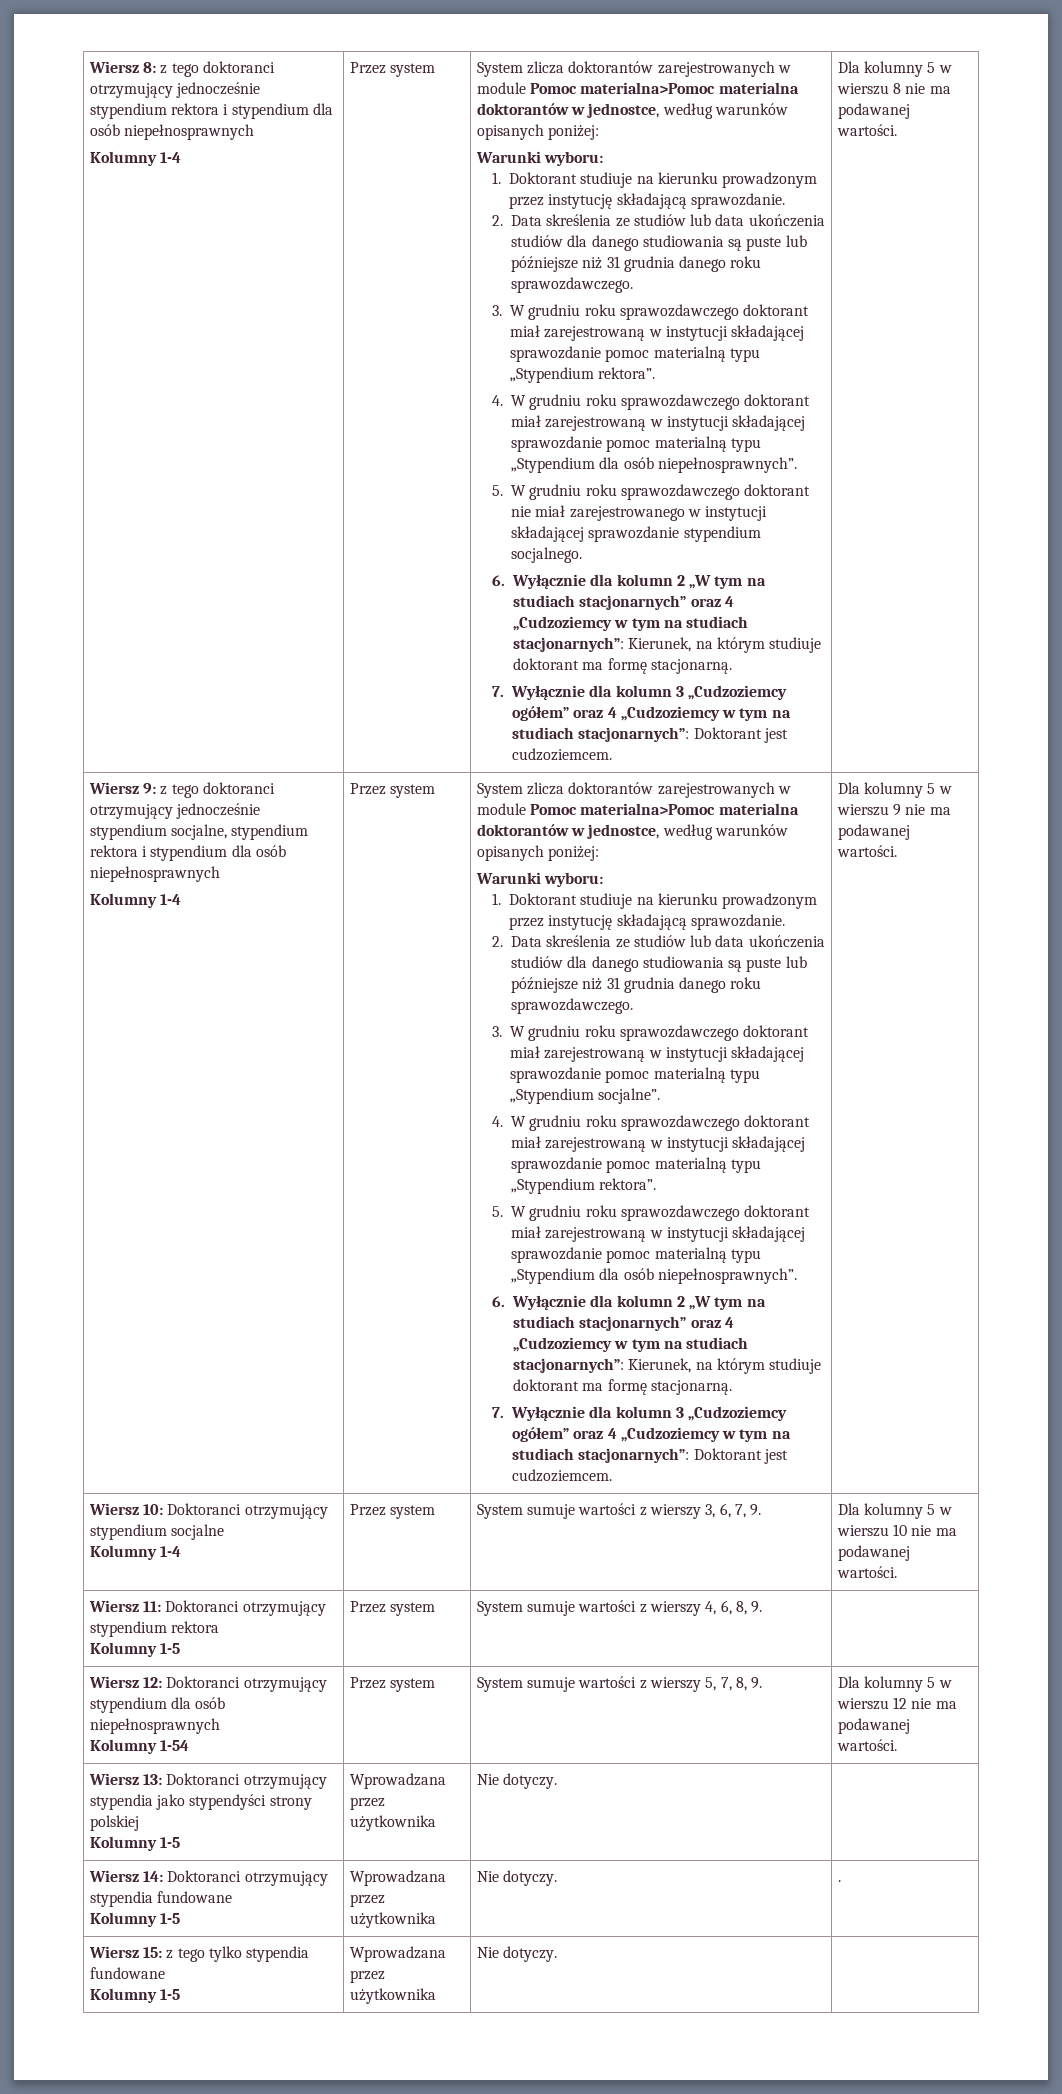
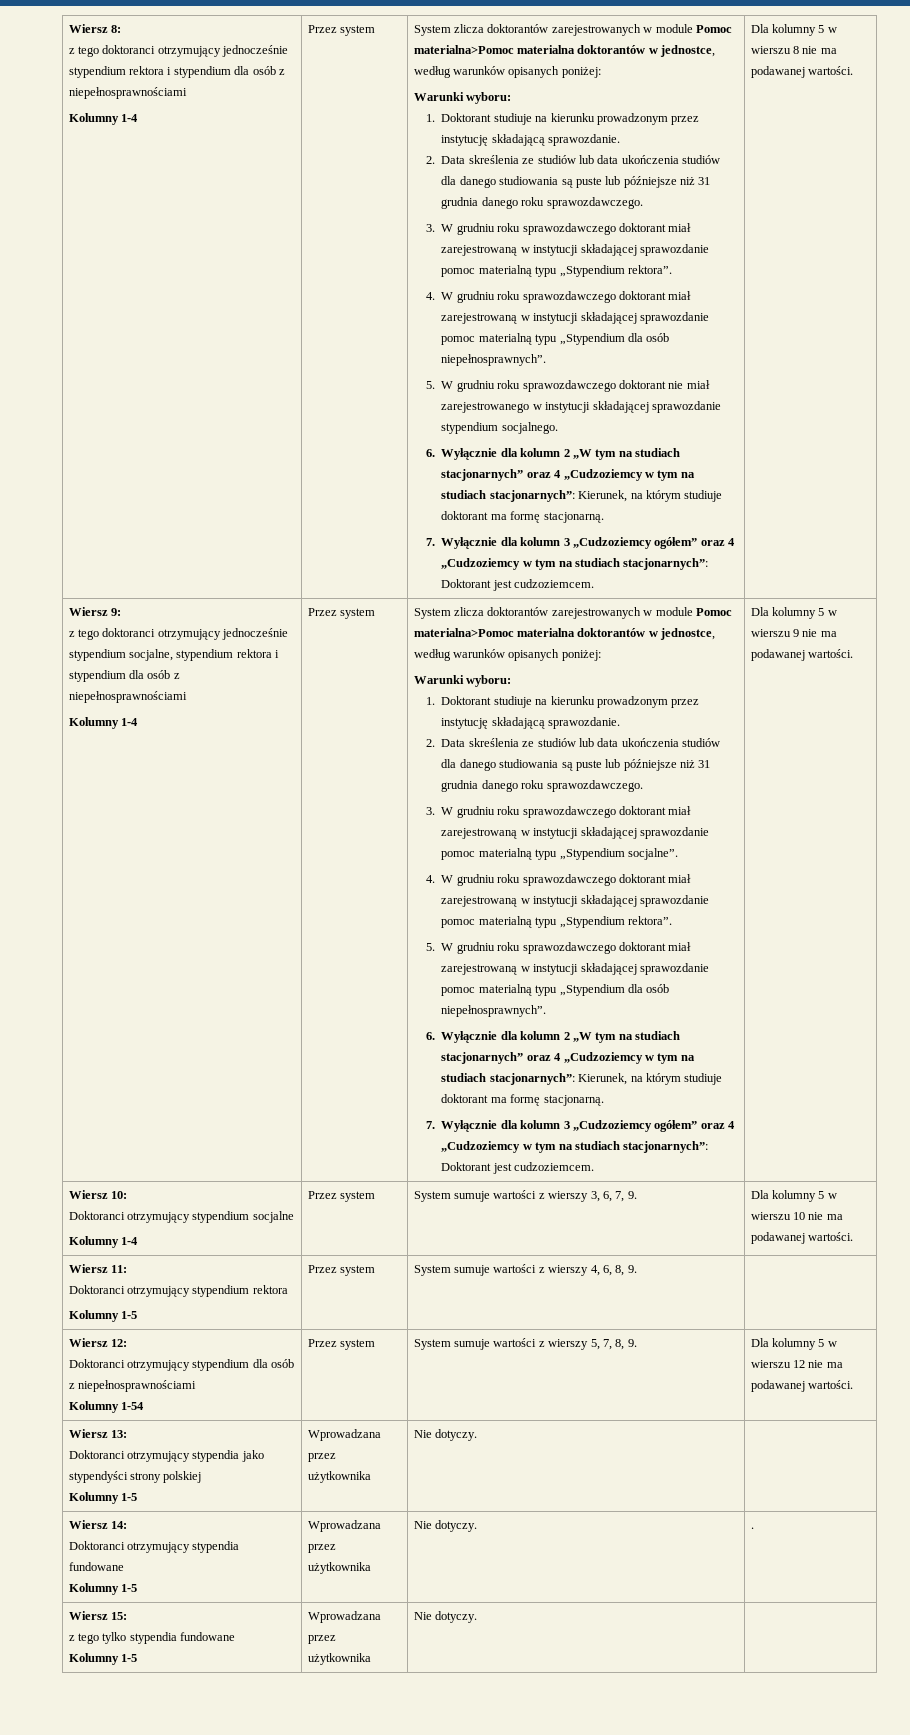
(157, 67) none -> (122, 29) //
[124,124,255,140] niepełnosprawnych -> [278,69,285,75] [68,87,187,99] z niepełnosprawnościami
(157, 788) none -> (122, 612) //
[89,866,220,882] niepełnosprawnych -> [173,673,180,679] [68,691,187,703] z niepełnosprawnościami
(164, 1509) none -> (128, 1195) //
(162, 1606) none -> (128, 1269) //
(163, 1682) none -> (128, 1343) //
[89,1718,220,1734] niepełnosprawnych -> [68,1380,197,1392] z niepełnosprawnościami
(163, 1779) none -> (128, 1434) //
(164, 1876) none -> (128, 1525) //
(163, 1952) none -> (128, 1616) //

